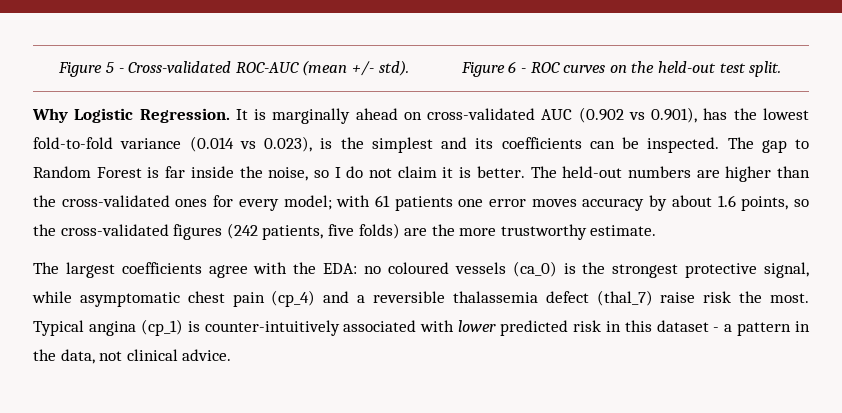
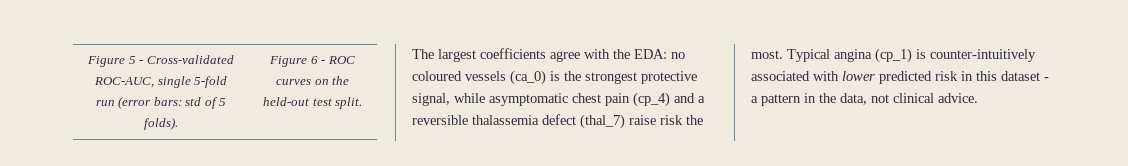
[235,60,409,76] ROC-AUC (mean +/- std). -> [93,76,228,88] [95,96,227,109] [144,117,178,130] ROC-AUC, single 5-fold run (error bars: std of 5 folds).
[32,107,809,124] [33,136,809,153] [33,166,810,182] [33,195,809,211] [33,223,657,240] // Why Logistic Regression. It is marginally ahead on cross-validated AUC (0.902 vs 0.901), has the lowest fold-to-fold variance (0.014 vs 0.023), is the simplest and its coefficients can be inspected. The gap to Random Forest is far inside the noise, so I do not claim it is better. The held-out numbers are higher than the cross-validated ones for every model; with 61 patients one error moves accuracy by about 1.6 points, so the cross-validated figures (242 patients, five folds) are the more trustworthy estimate. -> (363, 103) none

